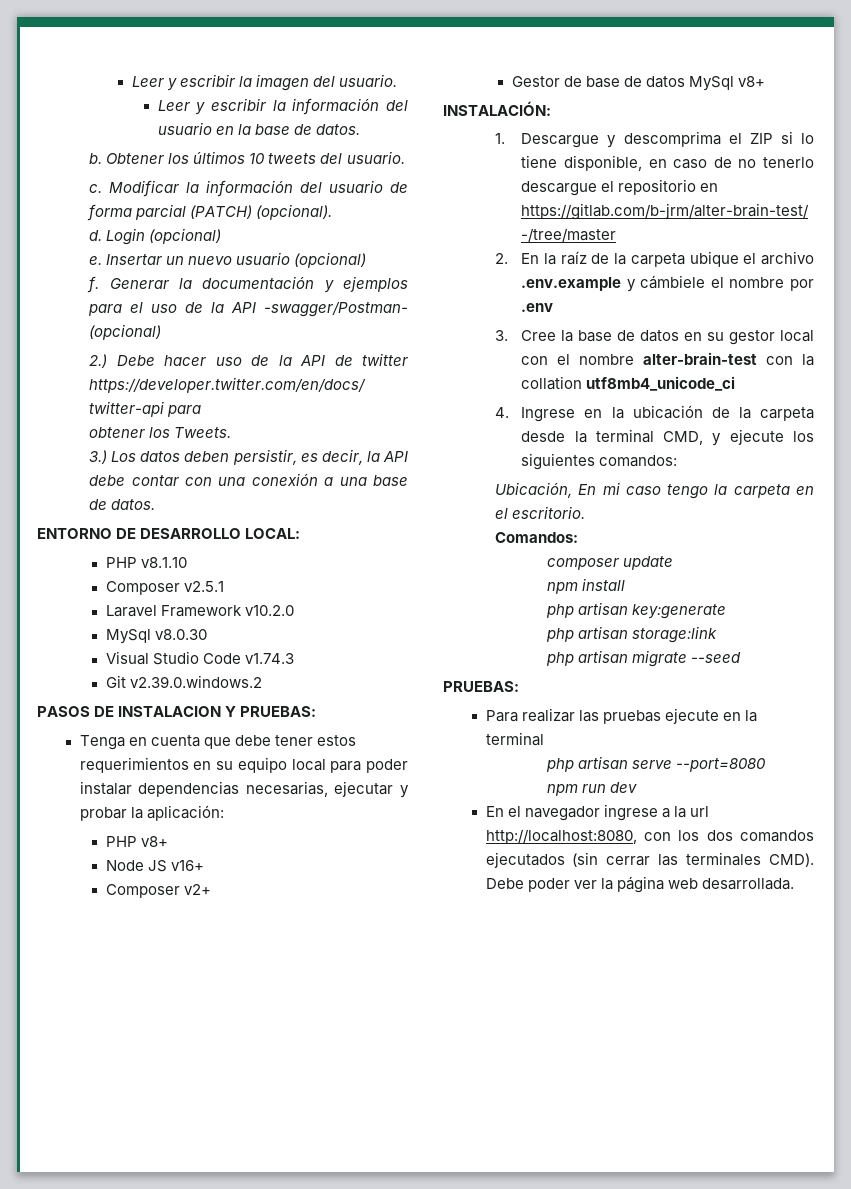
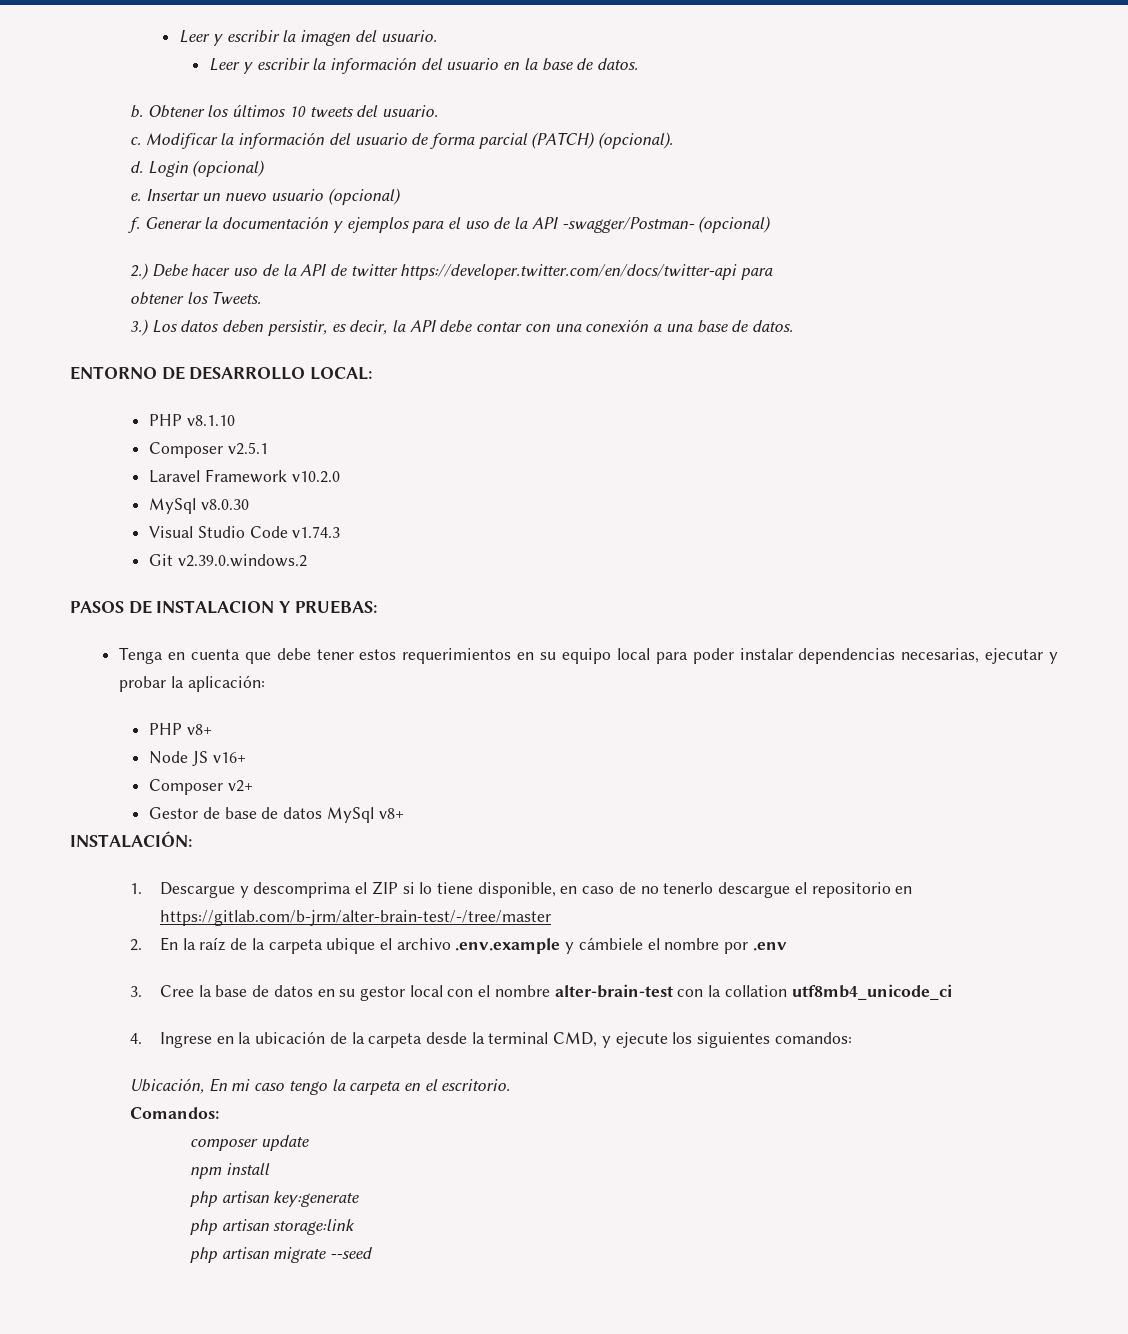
[443,681,519,692] [485,708,757,724] [485,732,544,746] [546,756,767,772] [547,782,638,796] [485,804,709,821] [485,829,814,844] [485,852,814,868] [485,876,794,893] // PRUEBAS: // Para realizar las pruebas ejecute en la terminal // php artisan serve --port=8080 // npm run dev // En el navegador ingrese a la url http://localhost:8080, con los dos comandos ejecutados (sin cerrar las terminales CMD). Debe poder ver la página web desarrollada. -> (374, 1253) none

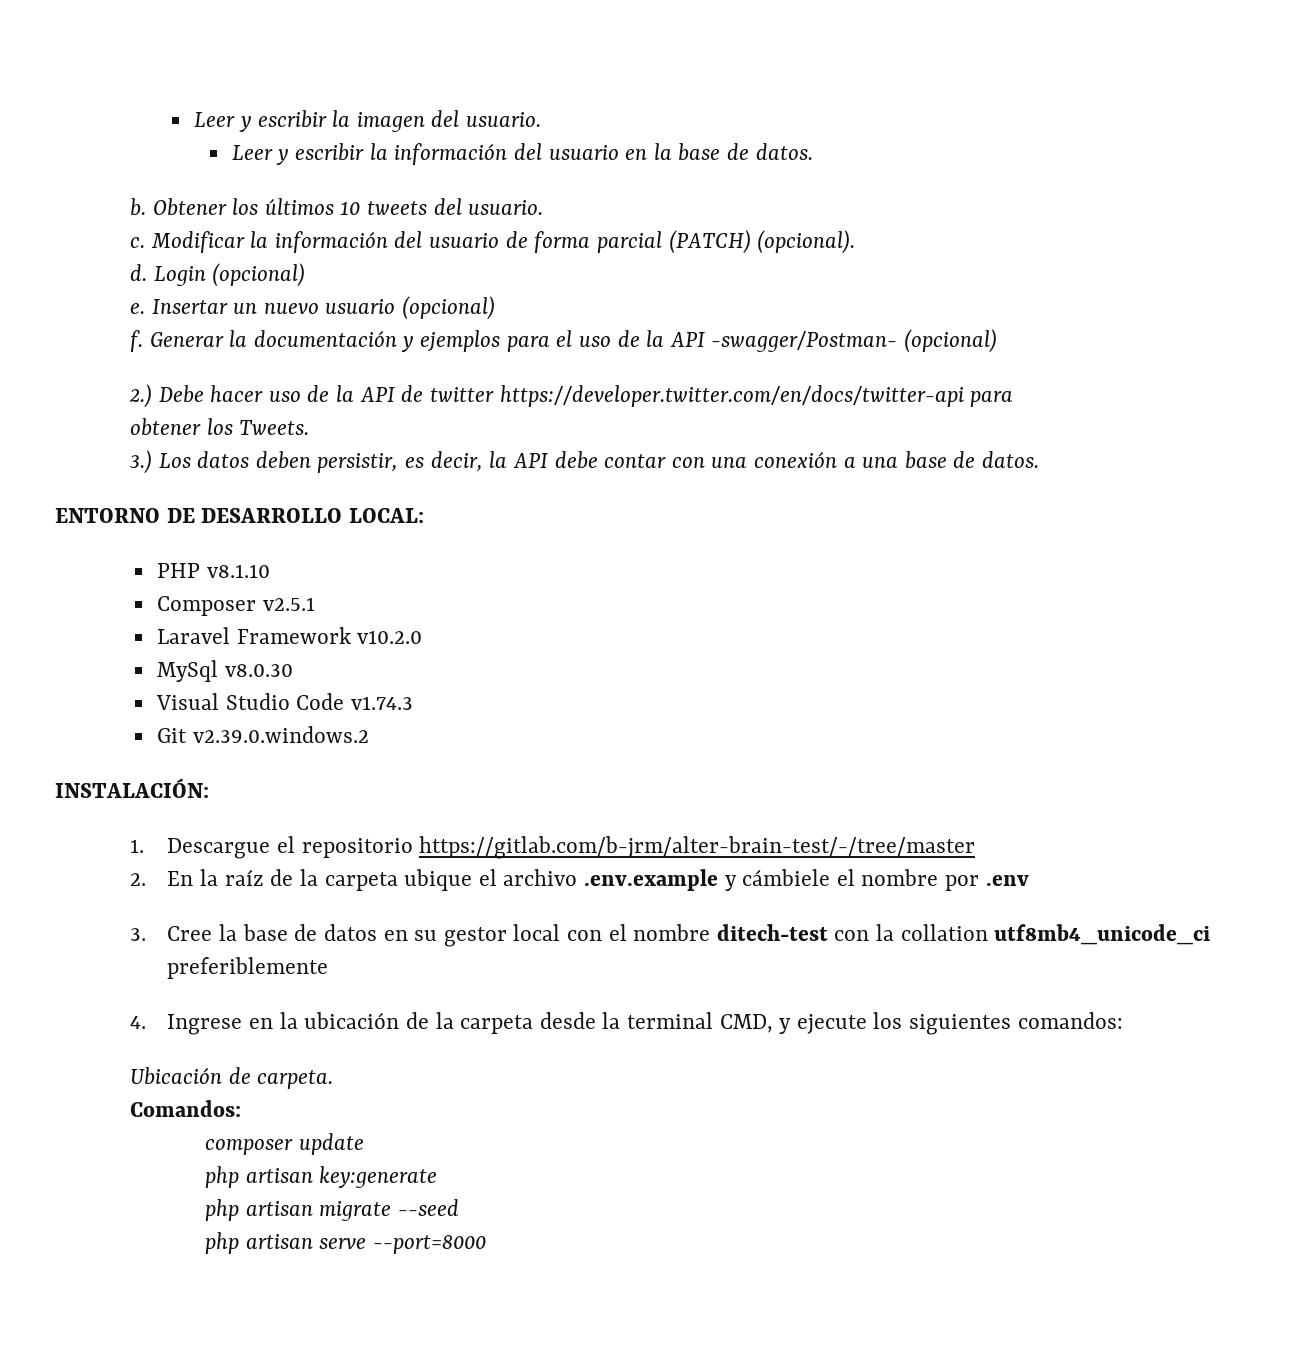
[70,600,377,614] [119,647,1059,664] [119,675,265,692] [149,723,212,735] [149,751,246,766] [149,779,253,795] [149,807,404,823] [70,831,192,848] [129,881,791,898] PASOS DE INSTALACION Y PRUEBAS: // Tenga en cuenta que debe tener estos requerimientos en su equipo local para poder instalar dependencias necesarias, ejecutar y probar la aplicación: // PHP v8+ // Node JS v16+ // Composer v2+ // Gestor de base de datos MySql v8+ // INSTALACIÓN: // 1. Descargue y descomprima el ZIP si lo tiene disponible, en caso de no tenerlo descargue -> [55,778,209,798] [129,838,271,859] INSTALACIÓN: // 1. Descargue
[895,886,913,894] en -> (413, 848) none
[554,984,673,998] alter-brain-test -> [716,924,828,941] ditech-test
(952, 992) none -> [167,957,329,979] preferiblemente
[129,1078,511,1095] Ubicación, En mi caso tengo la carpeta en el escritorio. -> [129,1067,334,1089] Ubicación de carpeta.
[189,1163,270,1179] // npm install -> (364, 1144) none
[273,1219,356,1235] [189,1247,374,1263] storage:link // php artisan migrate --seed -> [319,1199,459,1221] [204,1232,486,1254] migrate --seed // php artisan serve --port=8000

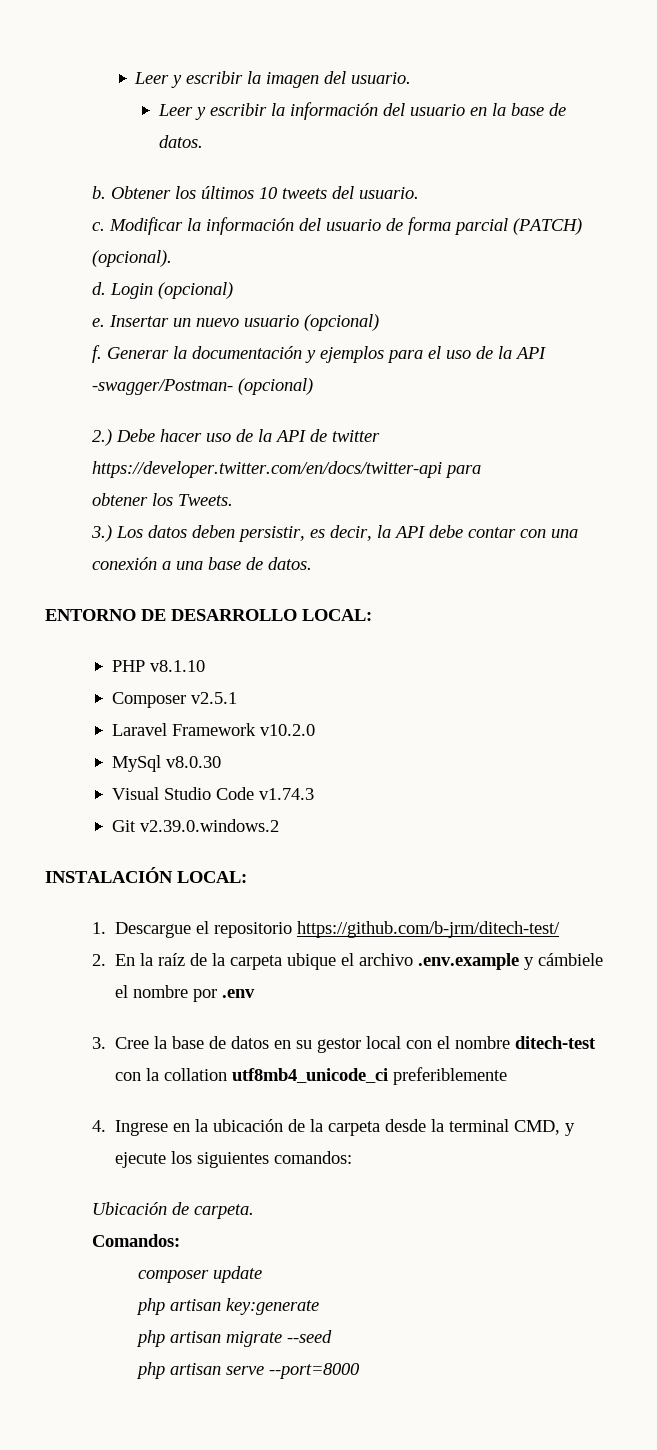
[55,778,209,798] INSTALACIÓN: -> [45,867,247,883] INSTALACIÓN LOCAL:
[419,836,976,859] https://gitlab.com/b-jrm/alter-brain-test/-/tree/master -> [297,921,561,938] https://github.com/b-jrm/ditech-test/

